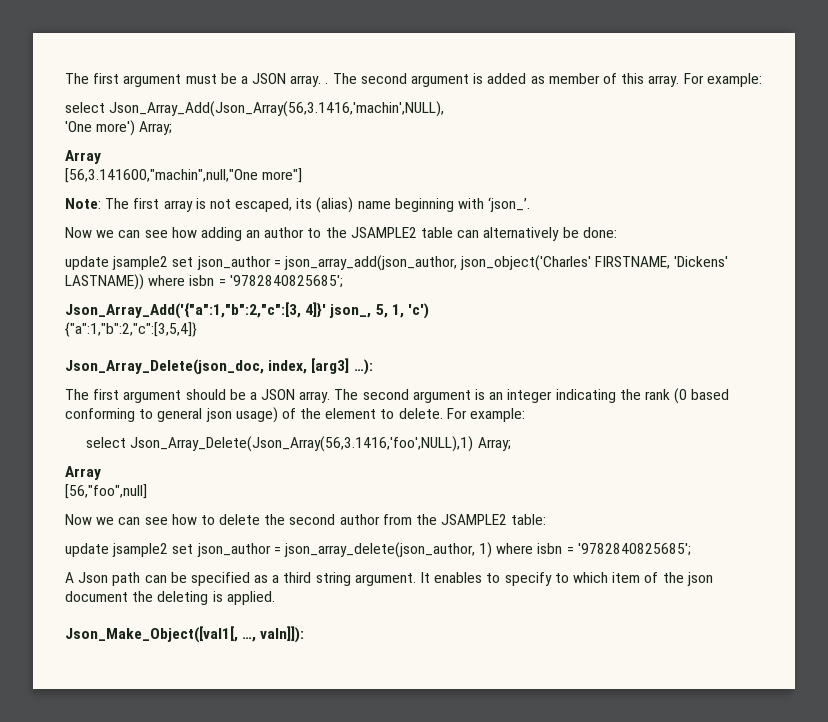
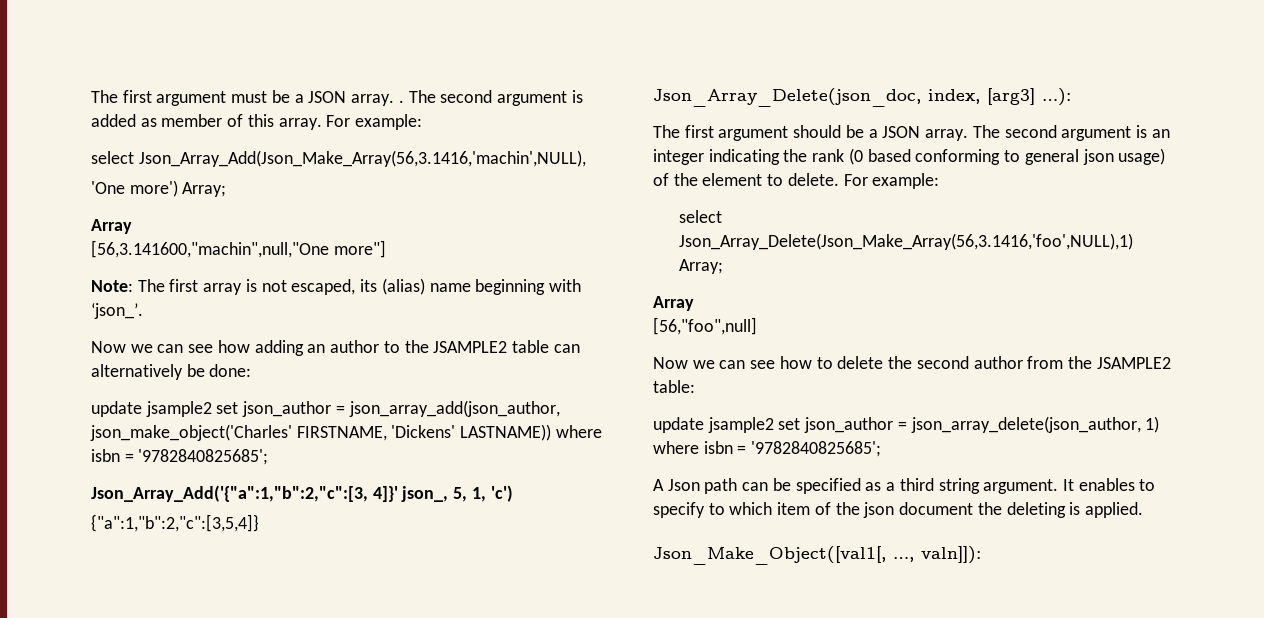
[109,101,445,117] Json_Array_Add(Json_Array(56,3.1416,'machin',NULL), -> [138,150,586,167] Json_Array_Add(Json_Make_Array(56,3.1416,'machin',NULL),
[460,255,592,271] json_object('Charles' -> [90,424,292,441] json_make_object('Charles'
[130,436,474,452] Json_Array_Delete(Json_Array(56,3.1416,'foo',NULL),1) -> [679,233,1134,250] Json_Array_Delete(Json_Make_Array(56,3.1416,'foo',NULL),1)

